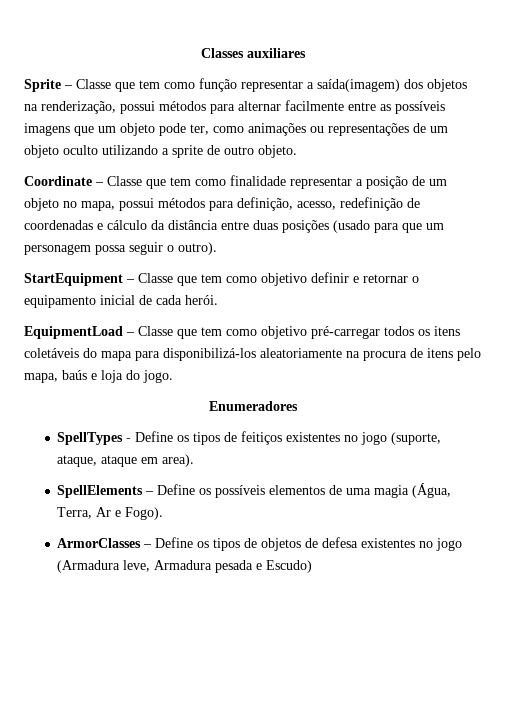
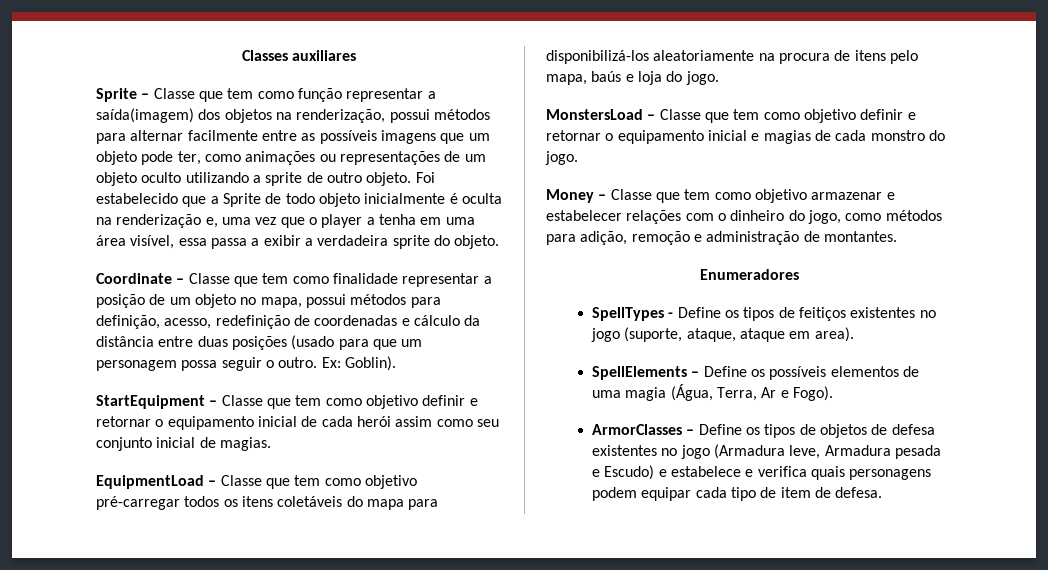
(297, 151) none -> [415,172,435,183] [96,193,502,207] [96,214,475,228] [96,235,500,249] Foi estabelecido que a Sprite de todo objeto inicialmente é oculta na renderização e, uma vez que o player a tenha em uma área visível, essa passa a exibir a verdadeira sprite do objeto.
[178,242,217,255] outro). -> [278,356,396,371] outro. Ex: Goblin).
[185,295,218,305] herói. -> [356,416,499,427] [96,437,271,451] herói assim como seu conjunto inicial de magias.
(173, 376) none -> [546,109,916,123] [546,130,945,144] [545,151,578,165] [546,189,895,203] [546,210,942,224] [546,231,897,245] // MonstersLoad – Classe que tem como objetivo definir e retornar o equipamento inicial e magias de cada monstro do jogo. // Money – Classe que tem como objetivo armazenar e estabelecer relações com o dinheiro do jogo, como métodos para adição, remoção e administração de montantes.
(313, 566) none -> [658,466,932,480] [592,487,883,501] e estabelece e verifica quais personagens podem equipar cada tipo de item de defesa.

